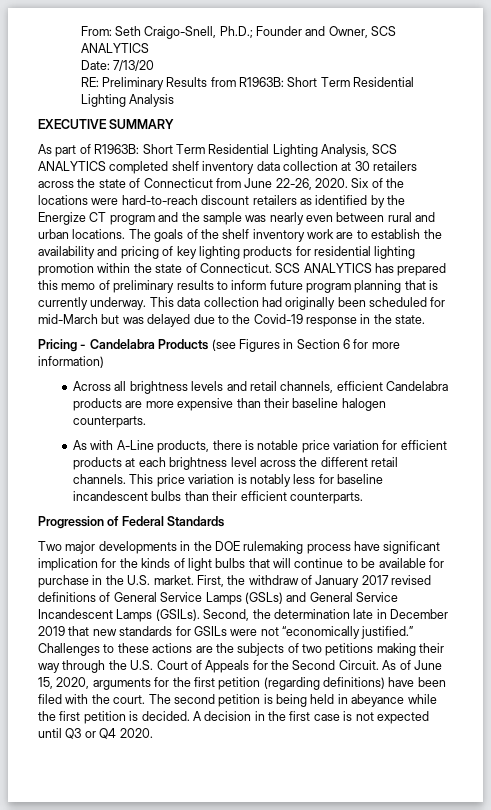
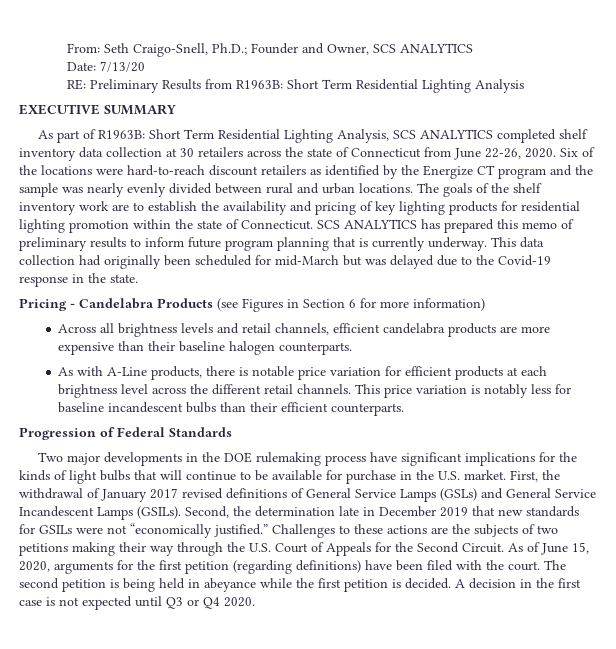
[306,215,333,222] even -> [127,183,212,197] evenly divided
[386,381,449,391] Candelabra -> [383,323,446,334] candelabra
[38,558,98,571] implication -> [464,452,535,466] implications
[248,575,299,585] withdraw -> [19,488,83,499] withdrawal

